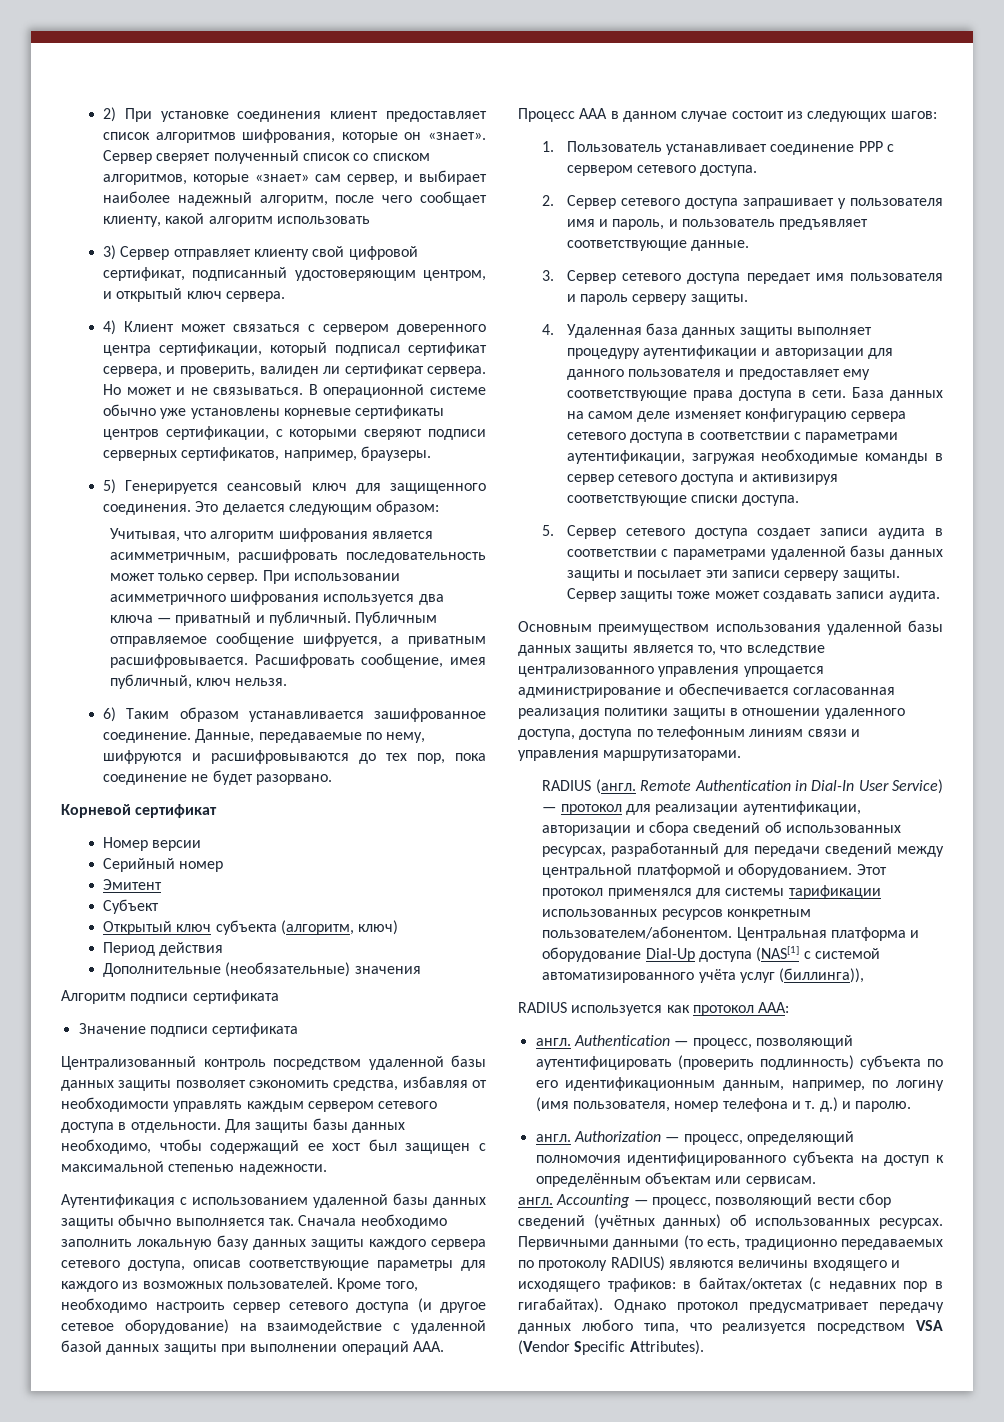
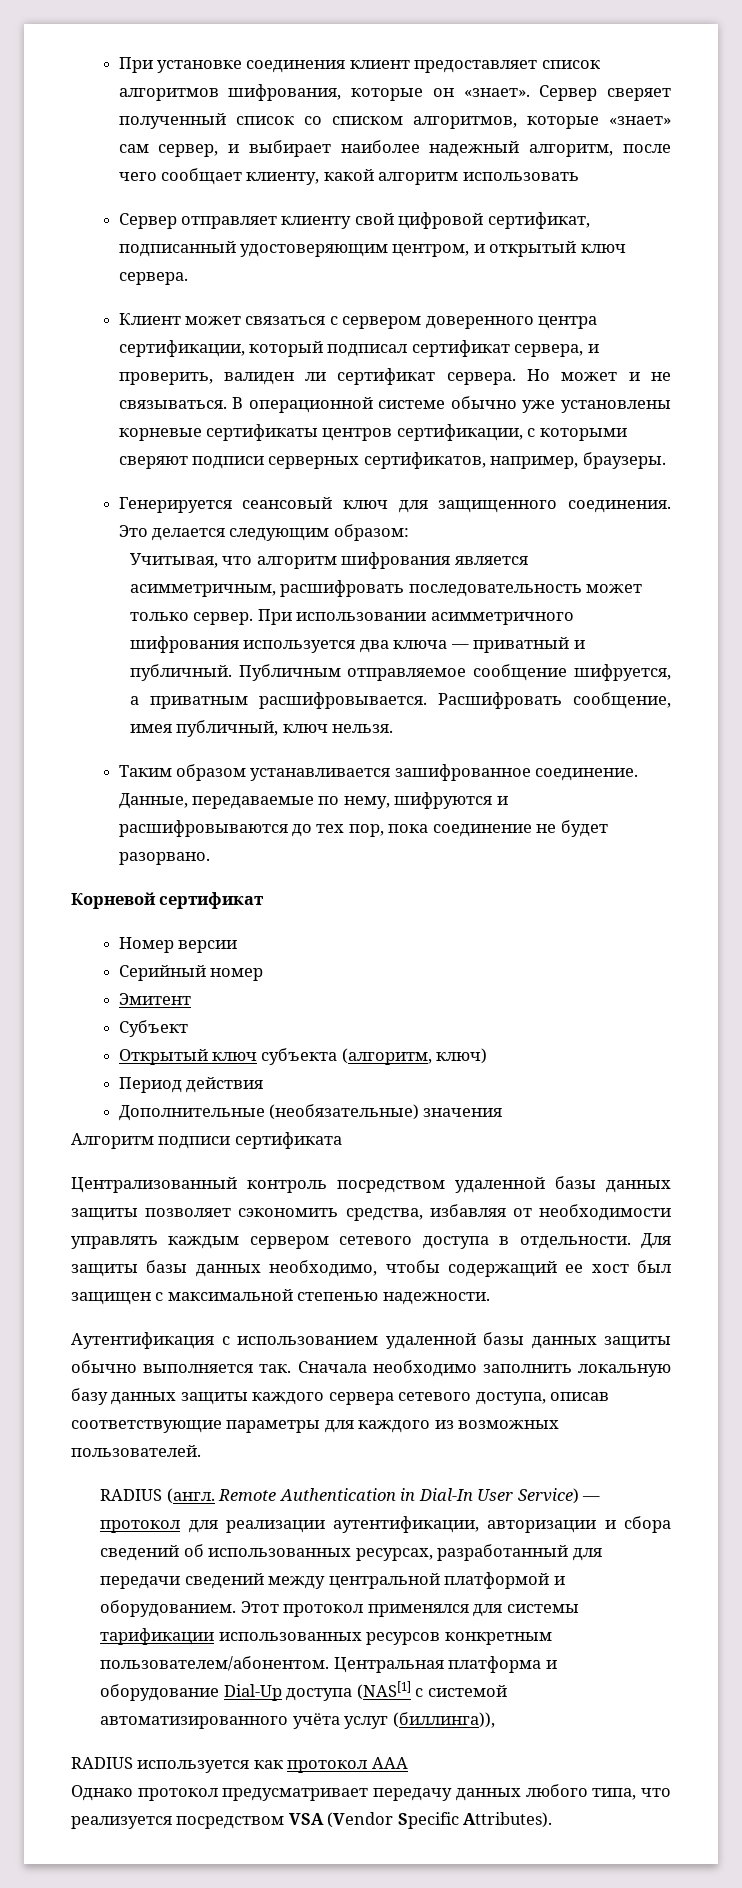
[102,107,116,122] 2) -> (118, 65) none
[102,245,116,260] 3) -> (579, 176) none
[102,320,116,335] 4) -> (188, 278) none
[102,479,116,494] 5) -> (666, 460) none
[102,707,116,722] 6) -> (394, 728) none
[78,1023,299,1037] // Значение подписи сертификата -> (342, 1140) none
[337,1278,418,1292] [61,1298,486,1313] [61,1319,487,1334] [61,1340,444,1355] [518,108,937,122] [542,141,895,155] [566,165,758,176] [542,195,943,209] [566,219,869,230] [566,240,750,251] [542,270,943,284] [566,294,748,305] [542,323,873,338] [566,345,894,359] [566,369,871,380] [566,387,943,401] [566,408,907,422] [566,432,899,443] [566,449,943,464] [566,474,839,485] [566,495,800,506] [542,525,943,539] [566,545,943,560] [566,570,900,581] [566,588,940,602] [518,620,943,635] [518,645,825,656] [518,666,824,677] [518,683,895,698] [518,708,905,719] [518,726,860,740] [518,750,742,761] Кроме того, необходимо настроить сервер сетевого доступа (и другое сетевое оборудование) на взаимодействие с удаленной базой данных защиты при выполнении операций ААА. Процесс ААА в данном случае состоит из следующих шагов: // 1. Пользователь устанавливает соединение РРР с сервером сетевого доступа. // 2. Сервер сетевого доступа запрашивает у пользователя имя и пароль, и пользователь предъявляет соответствующие данные. // 3. Сервер сетевого доступа передает имя пользователя и пароль серверу защиты. // 4. Удаленная база данных защиты выполняет процедуру аутентификации и авторизации для данного пользователя и предоставляет ему соответствующие права доступа в сети. База данных на самом деле изменяет конфигурацию сервера сетевого доступа в соответствии с параметрами аутентификации, загружая необходимые команды в сервер сетевого доступа и активизируя соответствующие списки доступа. // 5. Сервер сетевого доступа создает записи аудита в соответствии с параметрами удаленной базы данных защиты и посылает эти записи серверу защиты. Сервер защиты тоже может создавать записи аудита. // Основным преимуществом использования удаленной базы данных защиты является то, что вследствие централизованного управления упрощается администрирование и обеспечивается согласованная реализация политики защиты в отношении удаленного доступа, доступа по телефонным линиям связи и управления маршрутизаторами. -> (201, 1451) none
[758,1002,790,1013] [535,1035,853,1049] [535,1055,943,1070] [535,1077,944,1091] [535,1097,912,1112] [535,1131,854,1145] [535,1151,944,1166] [535,1172,816,1187] [518,1193,891,1208] [518,1214,943,1229] [518,1235,943,1250] [518,1256,900,1271] [518,1277,943,1292] [518,1298,603,1313] AAA: // англ. Authentication — процесс, позволяющий аутентифицировать (проверить подлинность) субъекта по его идентификационным данным, например, по логину (имя пользователя, номер телефона и т. д.) и паролю. // англ. Authorization — процесс, определяющий полномочия идентифицированного субъекта на доступ к определённым объектам или сервисам. // англ. Accounting — процесс, позволяющий вести сбор сведений (учётных данных) об использованных ресурсах. Первичными данными (то есть, традиционно передаваемых по протоколу RADIUS) являются величины входящего и исходящего трафиков: в байтах/октетах (с недавних пор в гигабайтах). -> [371,1757,408,1769] AAA //

